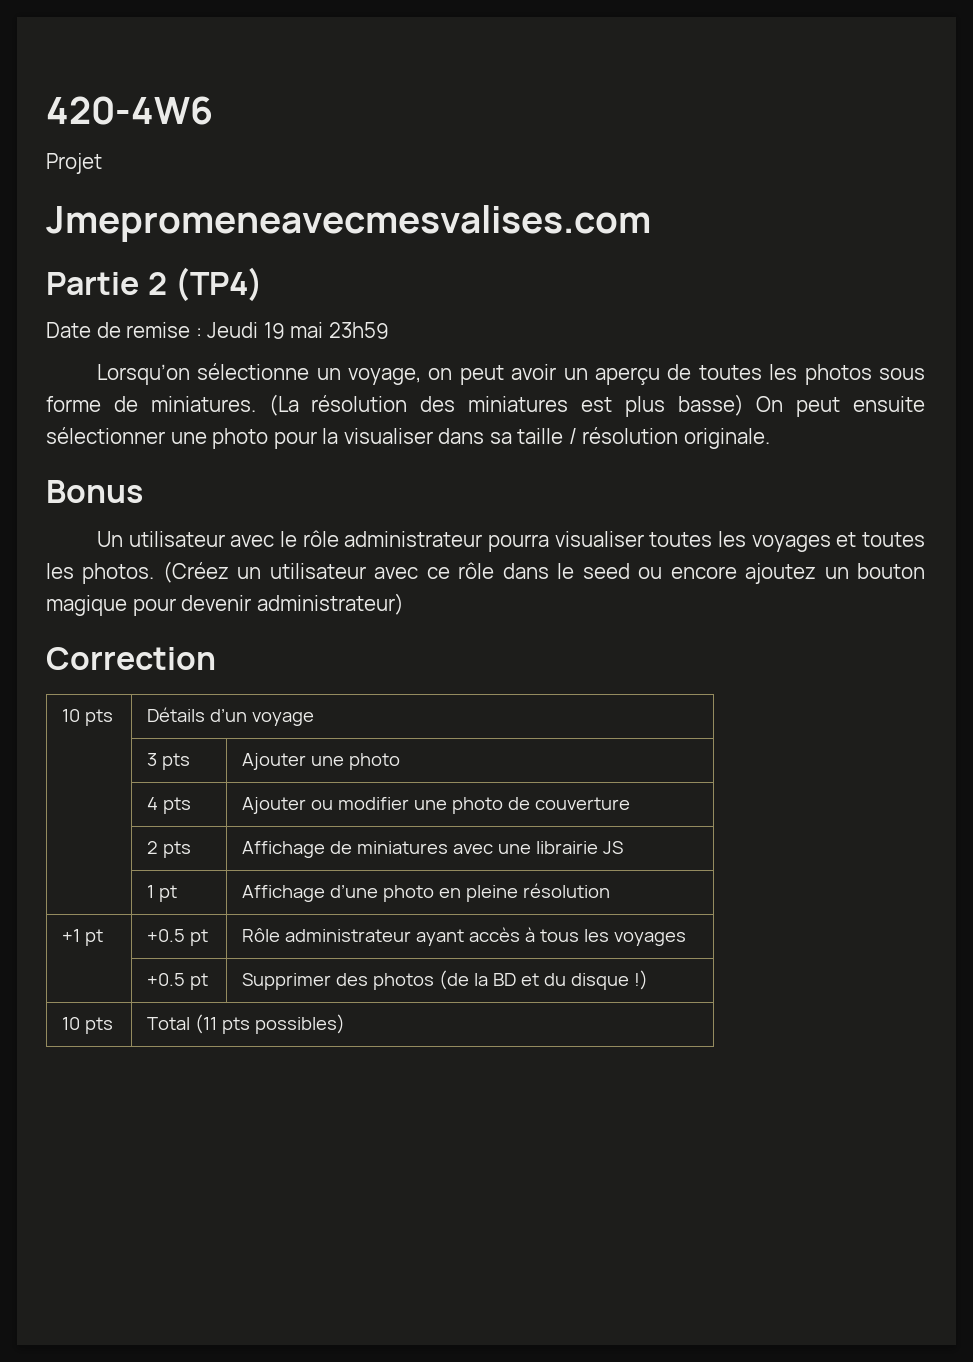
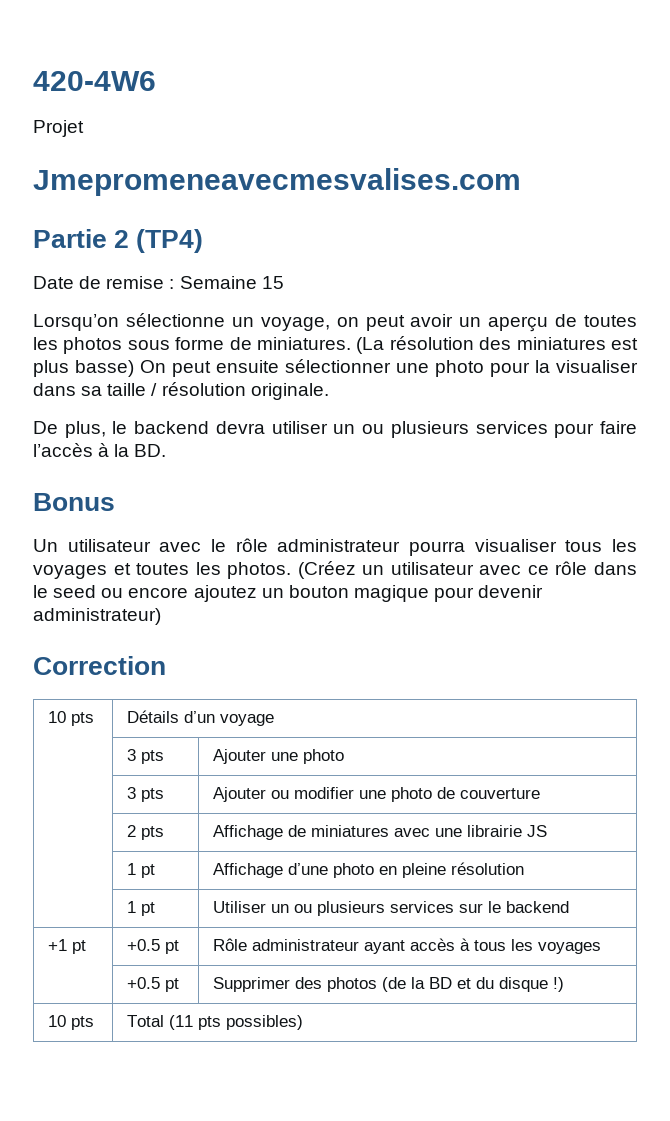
[207,322,389,339] Jeudi 19 mai 23h59 -> [179,276,284,289] Semaine 15
(770, 438) none -> [33,421,638,438] [33,443,167,457] // De plus, le backend devra utiliser un ou plusieurs services pour faire l’accès à la BD.
[649,532,713,547] toutes -> [565,540,603,552] tous
[146,797,158,810] 4 -> [126,787,136,799] 3
(610, 890) none -> [126,901,155,916] [212,901,569,916] // | 1 pt | Utiliser un ou plusieurs services sur le backend

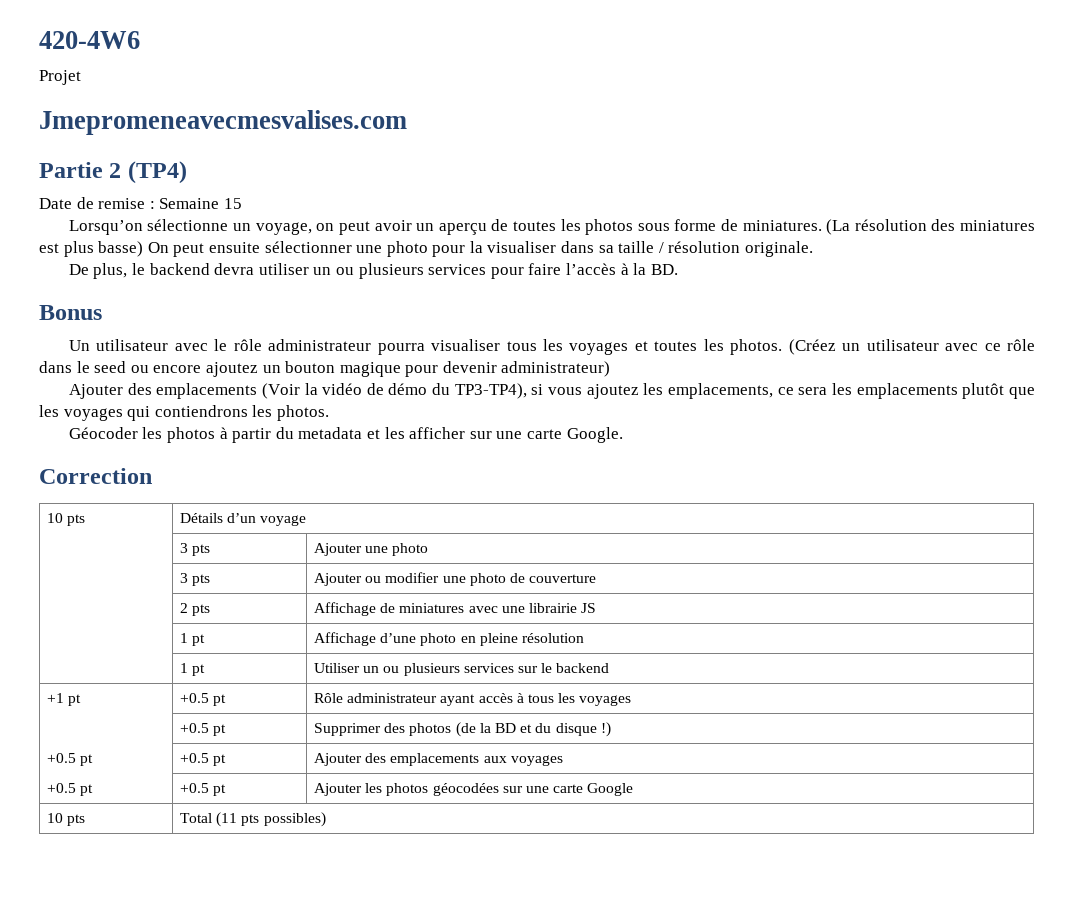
(161, 616) none -> [68,383,1035,399] [39,405,329,421] [68,427,623,443] // Ajouter des emplacements (Voir la vidéo de démo du TP3-TP4), si vous ajoutez les emplacements, ce sera les emplacements plutôt que les voyages qui contiendrons les photos. // Géocoder les photos à partir du metadata et les afficher sur une carte Google.
(564, 984) none -> [47,753,94,766] [180,753,227,766] [314,753,563,766] [47,783,94,796] [180,783,227,796] [314,783,634,796] // +0.5 pt | +0.5 pt | Ajouter des emplacements aux voyages // +0.5 pt | +0.5 pt | Ajouter les photos géocodées sur une carte Google

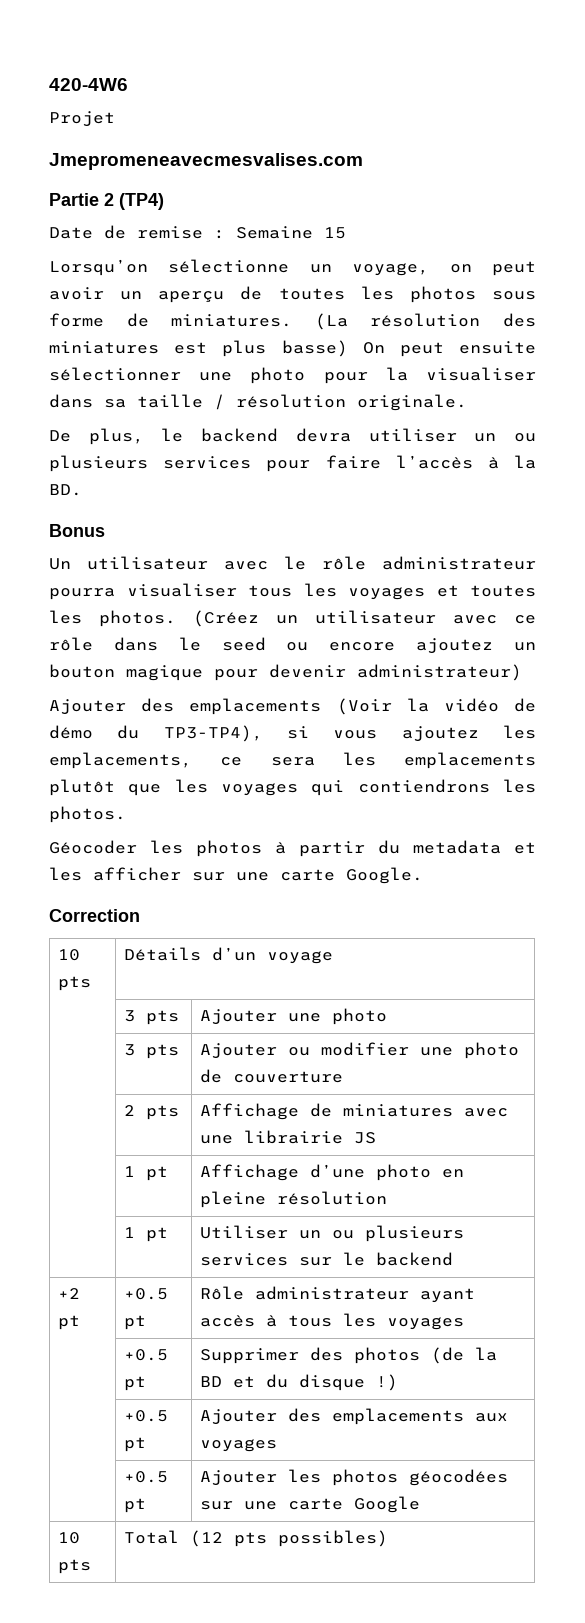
[47,693,65,703] +1 -> [57,1288,80,1299] +2
[47,753,94,766] +0.5 pt -> (398, 1382) none
[47,783,94,796] +0.5 pt -> (277, 1445) none
[216,812,238,827] (11 -> [189,1530,223,1547] (12

